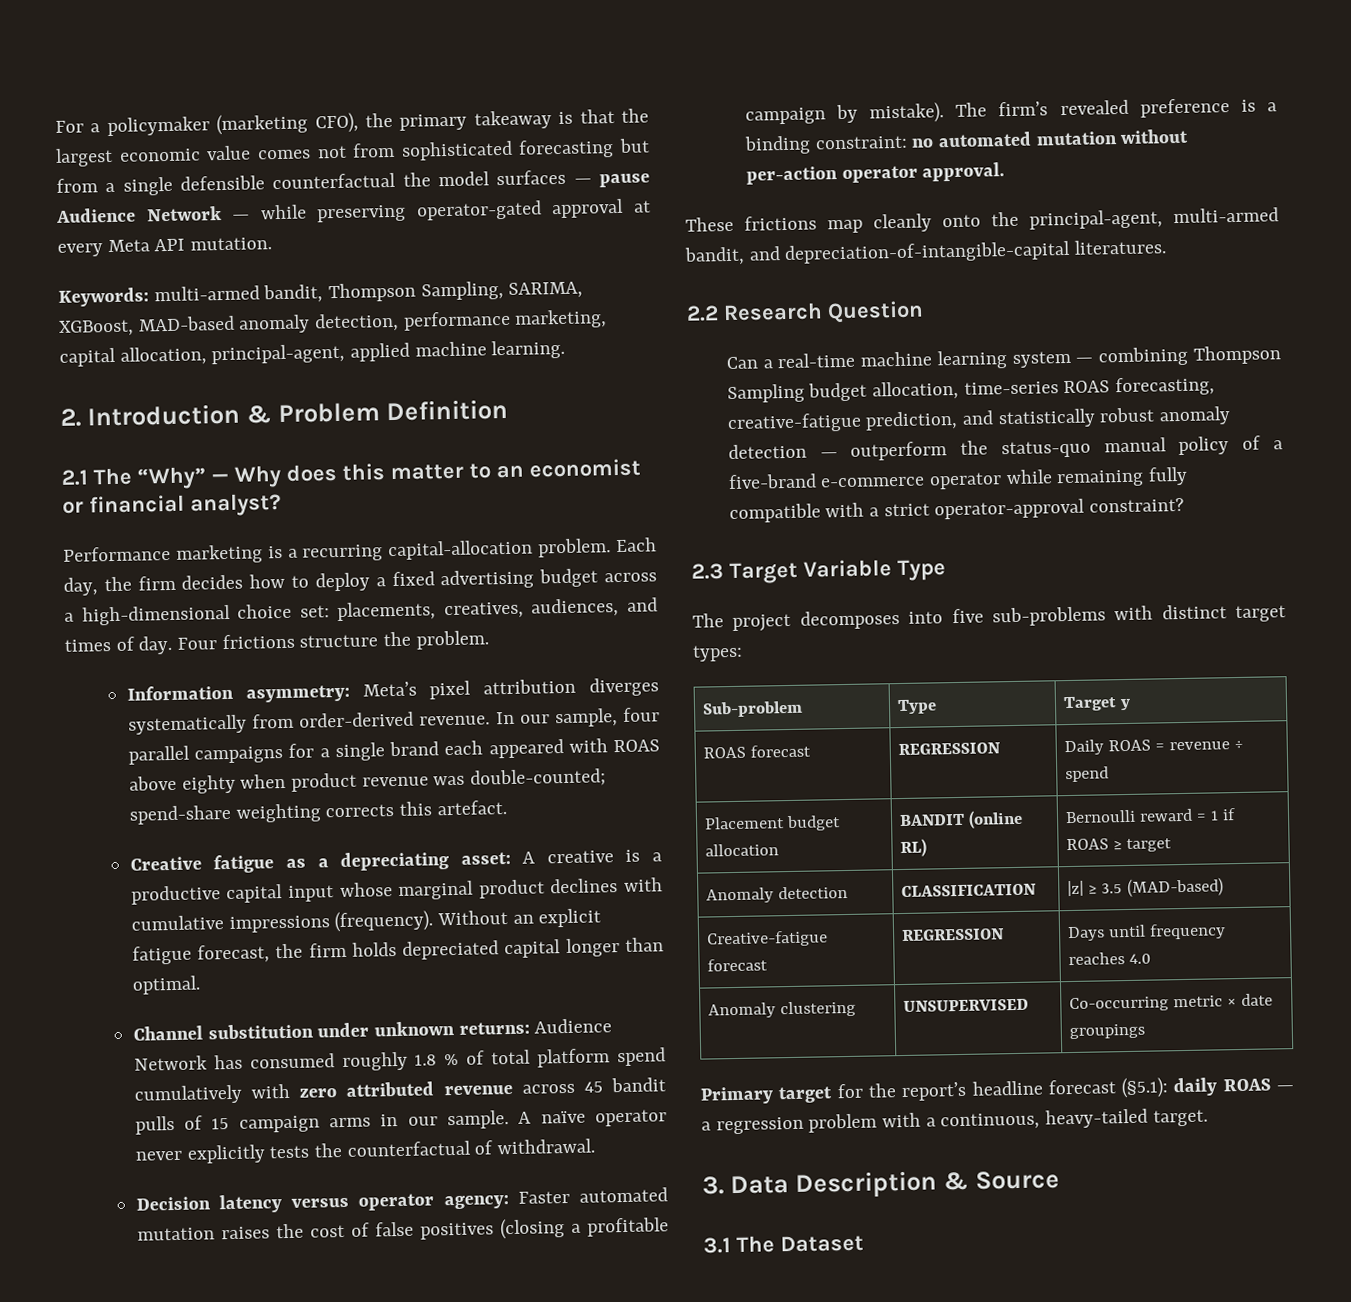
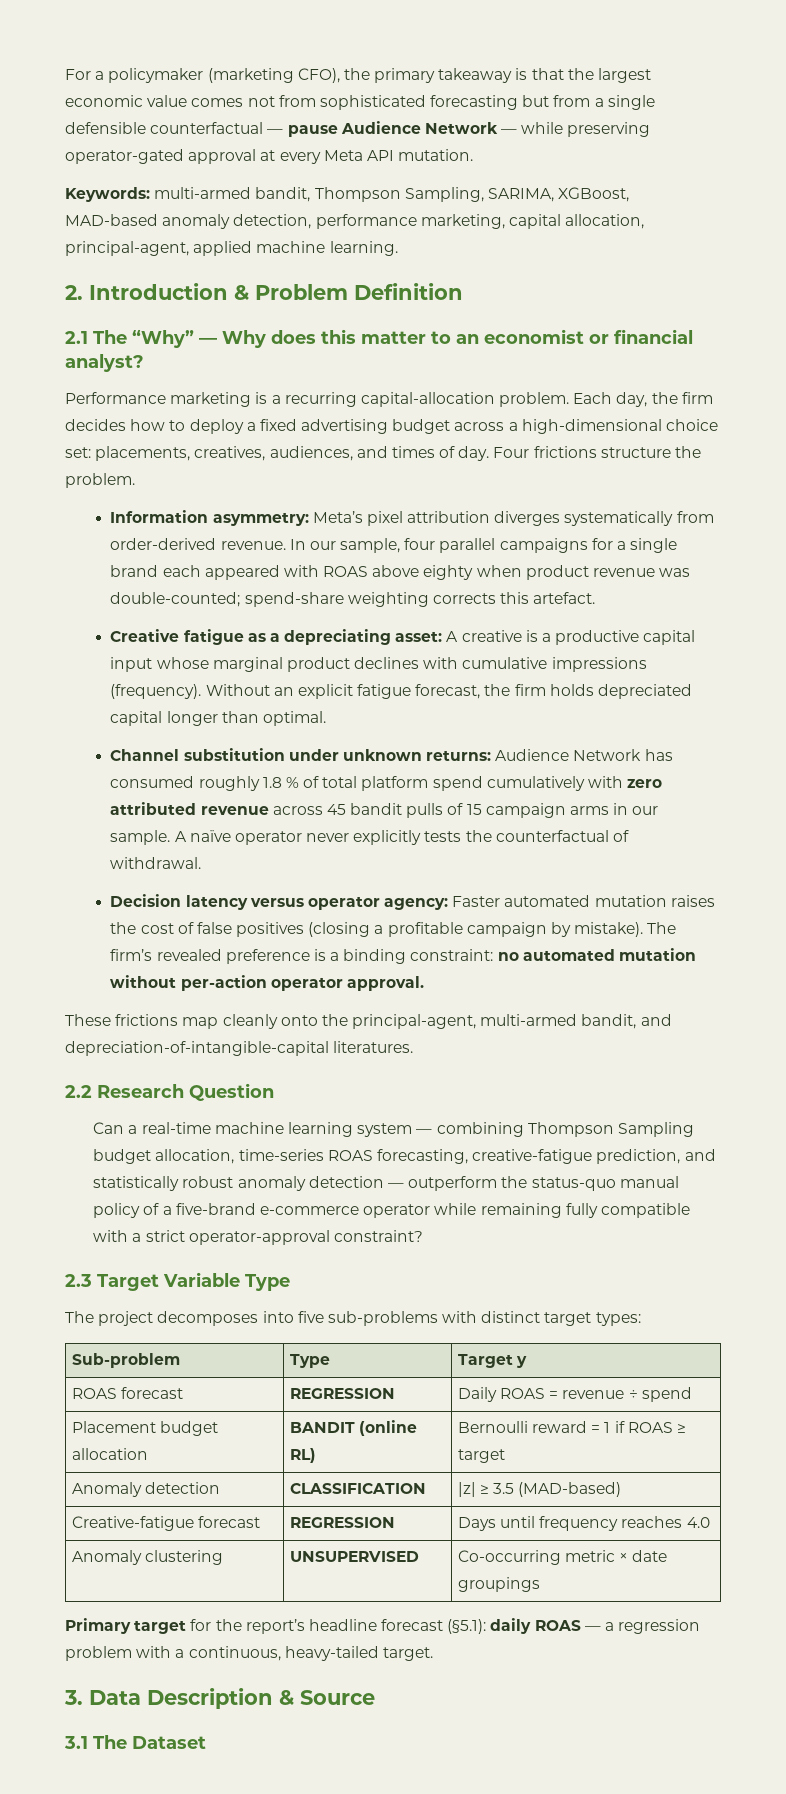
[402,169,567,187] the model surfaces -> (264, 128) none

